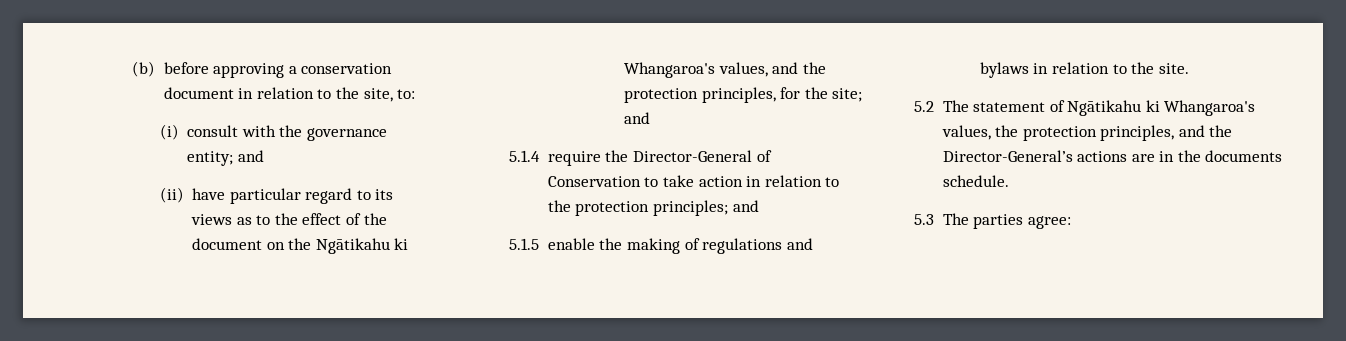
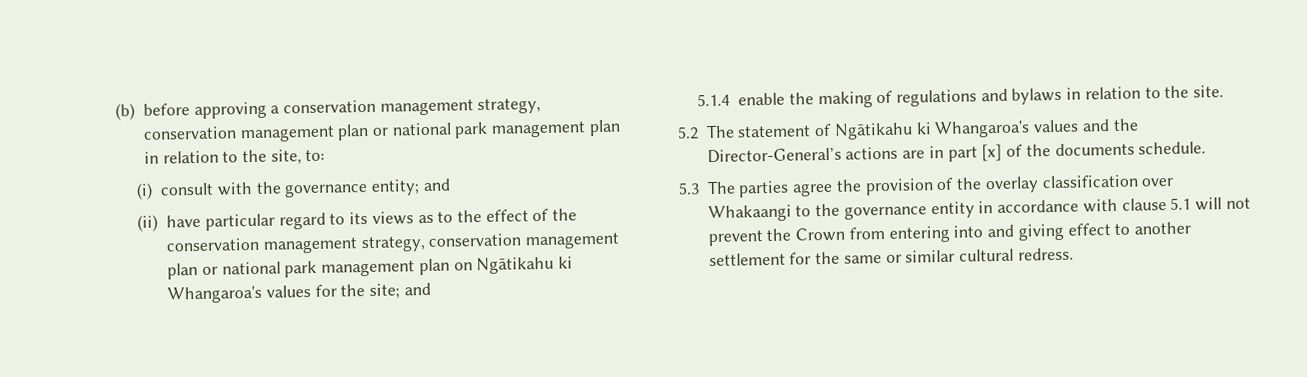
[163,87,234,99] document -> [379,97,542,116] [142,119,621,143] management strategy, conservation management plan or national park management plan
[192,238,409,254] [624,62,826,78] [624,87,863,103] [624,112,651,124] [509,150,772,166] [547,175,840,187] [547,200,759,216] [509,238,540,250] document on the Ngātikahu ki Whangaroa's values, and the protection principles, for the site; and // 5.1.4 require the Director-General of Conservation to take action in relation to the protection principles; and // 5.1.5 -> [166,232,621,254] [167,256,573,280] [167,282,431,304] [697,93,731,107] conservation management strategy, conservation management plan or national park management plan on Ngātikahu ki Whangaroa's values for the site; and // 5.1.4
[941,125,1175,141] values, the protection principles, -> [1033,119,1080,133] values
(1175, 156) none -> [947,143,1024,162] part [x] of
[1027,216,1071,229] agree: -> [792,174,1175,197] [707,197,1251,223] [707,221,1191,247] [708,247,1074,267] agree the provision of the overlay classification over Whakaangi to the governance entity in accordance with clause 5.1 will not prevent the Crown from entering into and giving effect to another settlement for the same or similar cultural redress.

